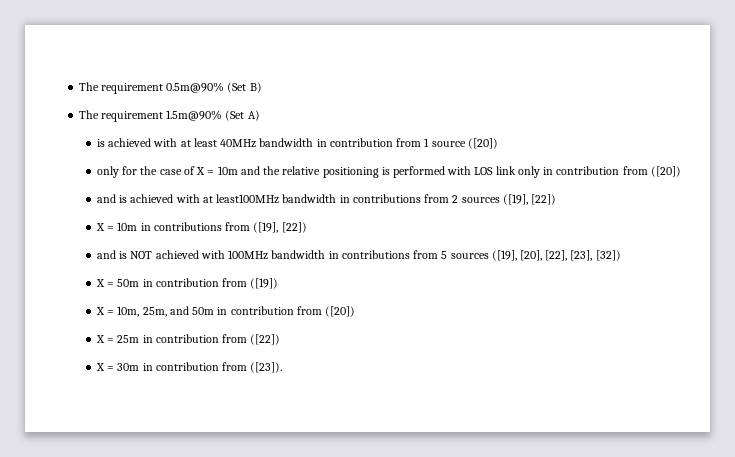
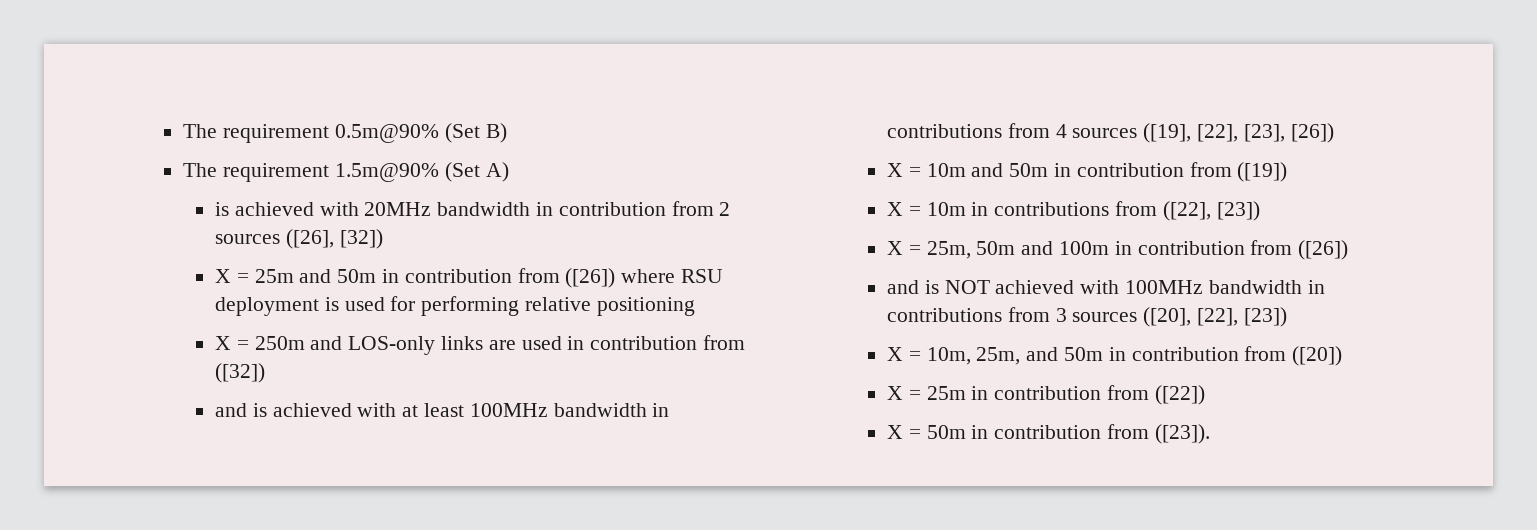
[180,138,257,148] at least 40MHz -> [364,202,432,216] 20MHz
[424,138,498,149] [96,166,681,178] 1 source ([20]) // only for the case of X = 10m and the relative positioning is performed with LOS link only in contribution from ([20]) -> [719,202,731,216] [215,229,383,249] [215,268,724,288] [215,296,695,316] [215,335,746,355] [215,363,266,383] 2 sources ([26], [32]) // X = 25m and 50m in contribution from ([26]) where RSU deployment is used for performing relative positioning // X = 250m and LOS-only links are used in contribution from ([32])
[216,194,557,205] least100MHz bandwidth in contributions from 2 sources ([19], [22]) -> [424,403,670,417] [887,123,1334,143] [887,162,1288,182] least 100MHz bandwidth in contributions from 4 sources ([19], [22], [23], [26]) // X = 10m and 50m in contribution from ([19])
[253,222,307,233] ([19], [22]) -> [1162,201,1260,221] [887,240,1349,260] ([22], [23]) // X = 25m, 50m and 100m in contribution from ([26])
[441,250,621,261] [95,278,279,289] 5 sources ([19], [20], [22], [23], [32]) // X = 50m in contribution from ([19]) -> [1055,307,1287,327] 3 sources ([20], [22], [23])
[117,363,140,371] 30m -> [926,425,966,439] 50m

